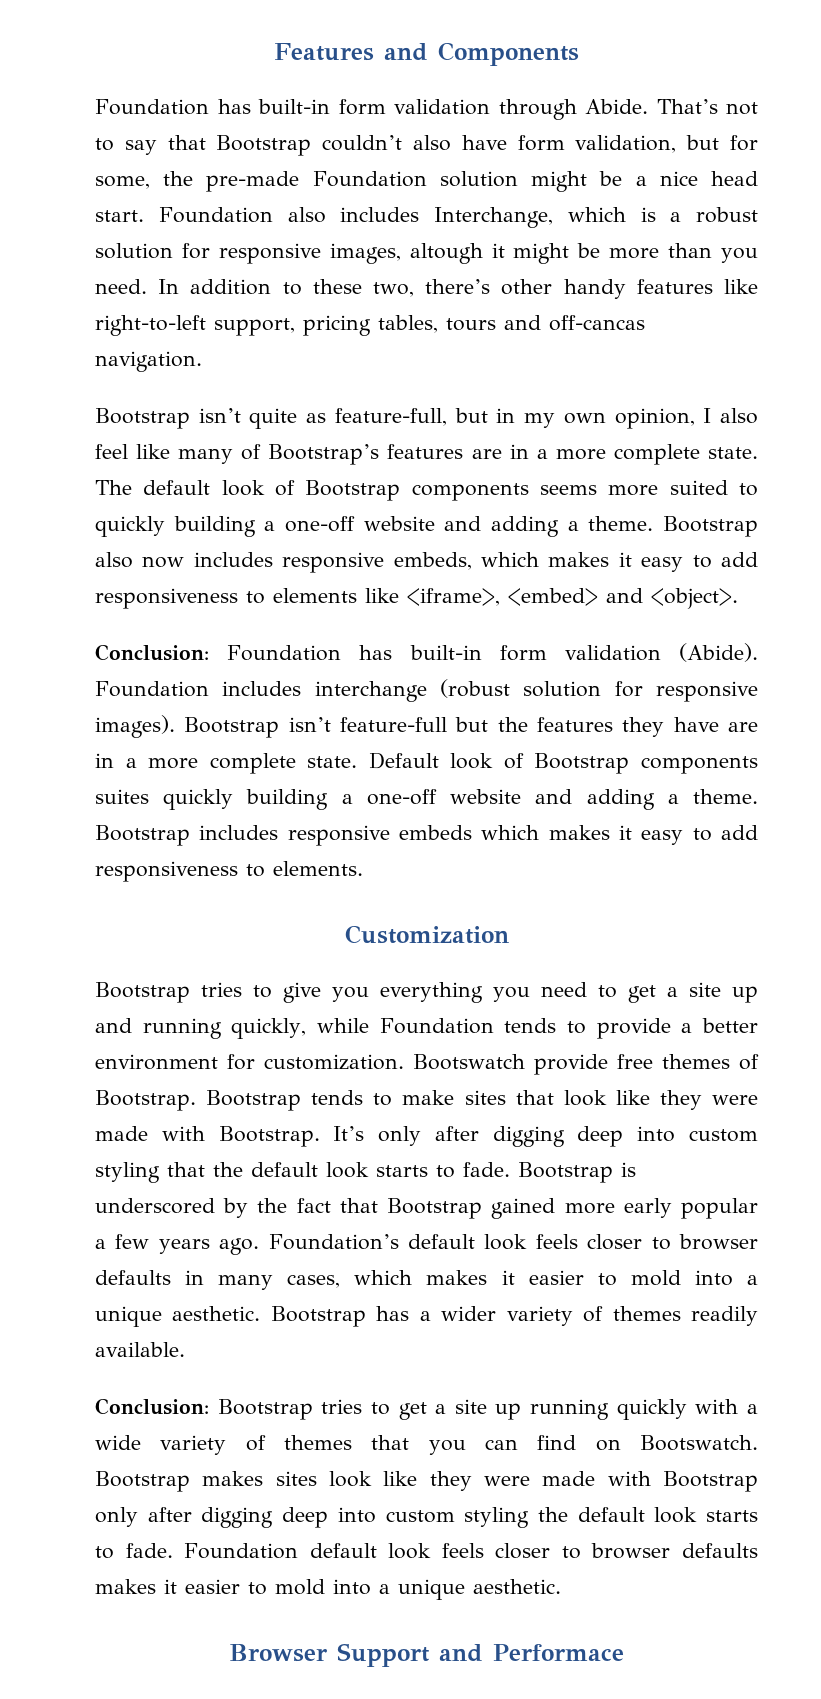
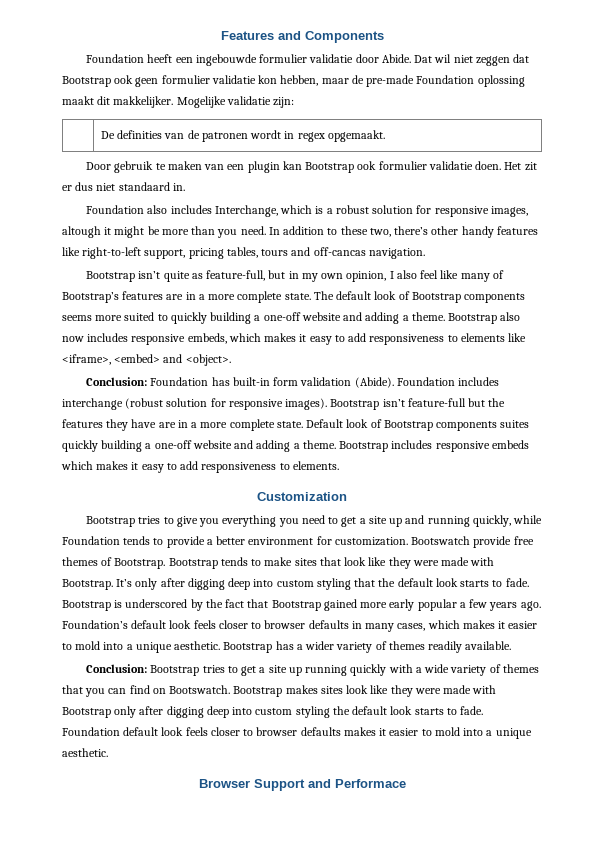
[217,99,758,120] [95,135,758,156] [95,171,758,192] [95,210,144,222] has built-in form validation through Abide. That’s not to say that Bootstrap couldn’t also have form validation, but for some, the pre-made Foundation solution might be a nice head start. -> [147,54,530,66] [62,75,525,87] [62,96,295,108] [101,130,385,142] [86,161,537,173] [62,182,185,191] heeft een ingebouwde formulier validatie door Abide. Dat wil niet zeggen dat Bootstrap ook geen formulier validatie kon hebben, maar de pre-made Foundation oplossing maakt dit makkelijker. Mogelijke validatie zijn: // | De definities van de patronen wordt in regex opgemaakt. // Door gebruik te maken van een plugin kan Bootstrap ook formulier validatie doen. Het zit er dus niet standaard in. //

